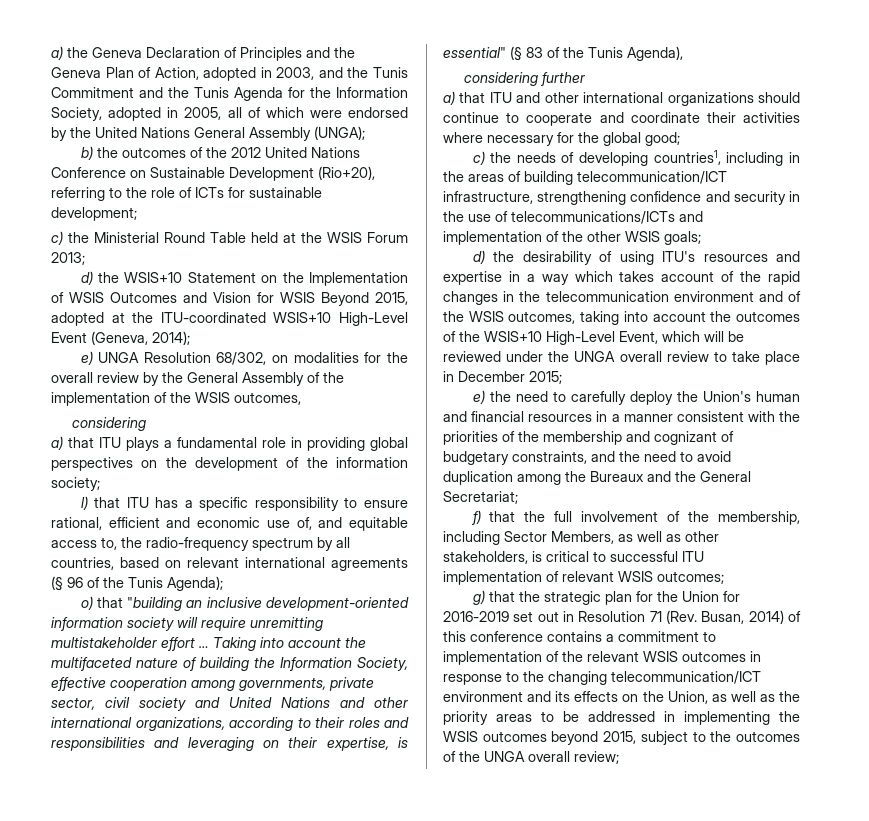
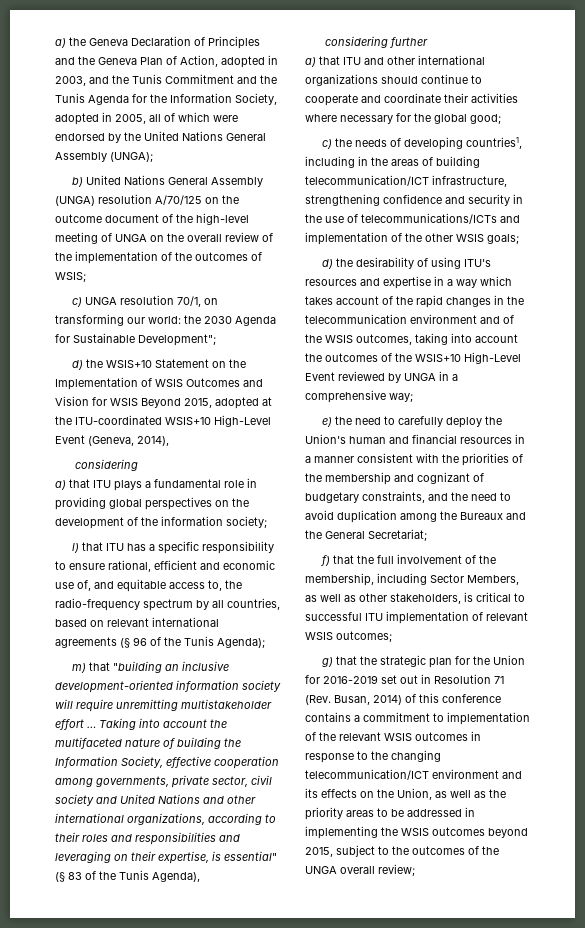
[96,147,360,158] [51,166,375,181] [51,187,322,201] [51,207,137,221] [51,231,408,245] [51,252,85,265] the outcomes of the 2012 United Nations Conference on Sustainable Development (Rio+20), referring to the role of ICTs for sustainable development; // c) the Ministerial Round Table held at the WSIS Forum 2013; -> [85,175,263,187] [55,194,239,206] [55,213,249,225] [55,232,273,244] [55,251,262,264] [55,272,86,282] [71,295,218,307] [55,314,276,326] [55,333,216,346] United Nations General Assembly (UNGA) resolution A/70/125 on the outcome document of the high-level meeting of UNGA on the overall review of the implementation of the outcomes of WSIS; // c) UNGA resolution 70/1, on transforming our world: the 2030 Agenda for Sustainable Development";
[152,331,190,345] [80,351,408,365] [51,372,344,386] [51,392,301,406] 2014); // e) UNGA Resolution 68/302, on modalities for the overall review by the General Assembly of the implementation of the WSIS outcomes, -> [137,436,169,446] 2014),
[80,596,93,610] o) -> [71,663,86,673] m)
[619,331,744,344] [443,351,800,365] [443,371,562,384] Event, which will be reviewed under the UNGA overall review to take place in December 2015; -> [305,371,458,383] [305,390,413,403] Event reviewed by UNGA in a comprehensive way;

